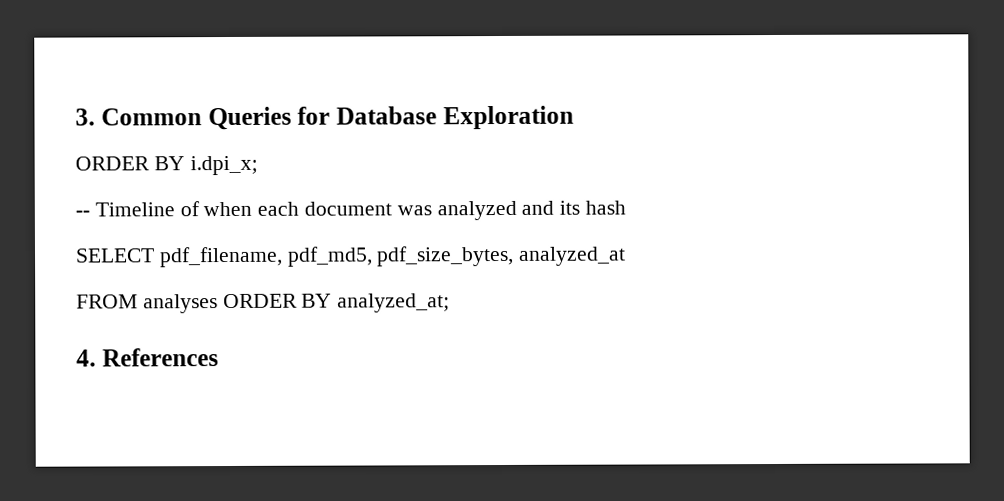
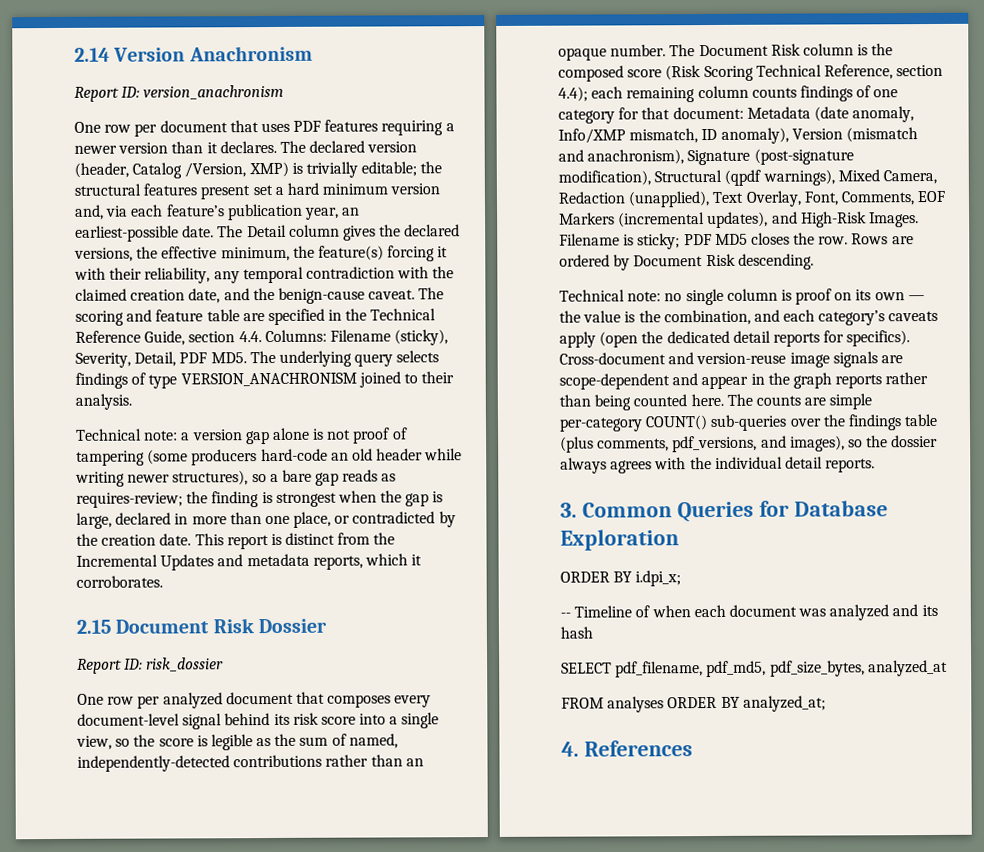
(75, 117) none -> [74,45,313,62] [74,84,285,102] [74,119,455,137] [74,140,418,154] [74,161,443,179] [74,182,441,200] [74,203,361,221] [75,224,461,242] [74,245,449,262] [74,266,455,284] [75,287,445,304] [75,308,437,326] [75,329,449,346] [75,350,440,368] [75,371,455,389] [75,393,132,410] [76,427,408,445] [76,448,463,466] [75,469,397,487] [76,490,444,508] [76,511,456,529] [76,532,396,550] [76,553,423,571] [76,575,163,588] [76,618,327,634] [77,657,225,674] [77,691,432,709] [77,712,440,730] [76,733,398,751] [77,754,424,772] [558,43,894,61] [558,64,944,82] [558,85,899,103] [558,106,915,124] [558,127,918,144] [558,148,854,166] [558,169,937,186] [558,190,946,208] [559,211,919,229] [559,232,914,250] [559,253,814,271] [559,288,925,306] [559,309,939,326] [559,330,911,348] [559,351,903,368] [559,372,929,390] [559,393,873,411] [559,413,939,432] [560,434,939,453] [560,456,876,474] 2.14 Version Anachronism // Report ID: version_anachronism // One row per document that uses PDF features requiring a newer version than it declares. The declared version (header, Catalog /Version, XMP) is trivially editable; the structural features present set a hard minimum version and, via each feature’s publication year, an earliest-possible date. The Detail column gives the declared versions, the effective minimum, the feature(s) forcing it with their reliability, any temporal contradiction with the claimed creation date, and the benign-cause caveat. The scoring and feature table are specified in the Technical Reference Guide, section 4.4. Columns: Filename (sticky), Severity, Detail, PDF MD5. The underlying query selects findings of type VERSION_ANACHRONISM joined to their analysis. // Technical note: a version gap alone is not proof of tampering (some producers hard-code an old header while writing newer structures), so a bare gap reads as requires-review; the finding is strongest when the gap is large, declared in more than one place, or contradicted by the creation date. This report is distinct from the Incremental Updates and metadata reports, which it corroborates. // 2.15 Document Risk Dossier // Report ID: risk_dossier // One row per analyzed document that composes every document-level signal behind its risk score into a single view, so the score is legible as the sum of named, independently-detected contributions rather than an opaque number. The Document Risk column is the composed score (Risk Scoring Technical Reference, section 4.4); each remaining column counts findings of one category for that document: Metadata (date anomaly, Info/XMP mismatch, ID anomaly), Version (mismatch and anachronism), Signature (post-signature modification), Structural (qpdf warnings), Mixed Camera, Redaction (unapplied), Text Overlay, Font, Comments, EOF Markers (incremental updates), and High-Risk Images. Filename is sticky; PDF MD5 closes the row. Rows are ordered by Document Risk descending. // Technical note: no single column is proof on its own — the value is the combination, and each category’s caveats apply (open the dedicated detail reports for specifics). Cross-document and version-reuse image signals are scope-dependent and appear in the graph reports rather than being counted here. The counts are simple per-category COUNT() sub-queries over the findings table (plus comments, pdf_versions, and images), so the dossier always agrees with the individual detail reports. //

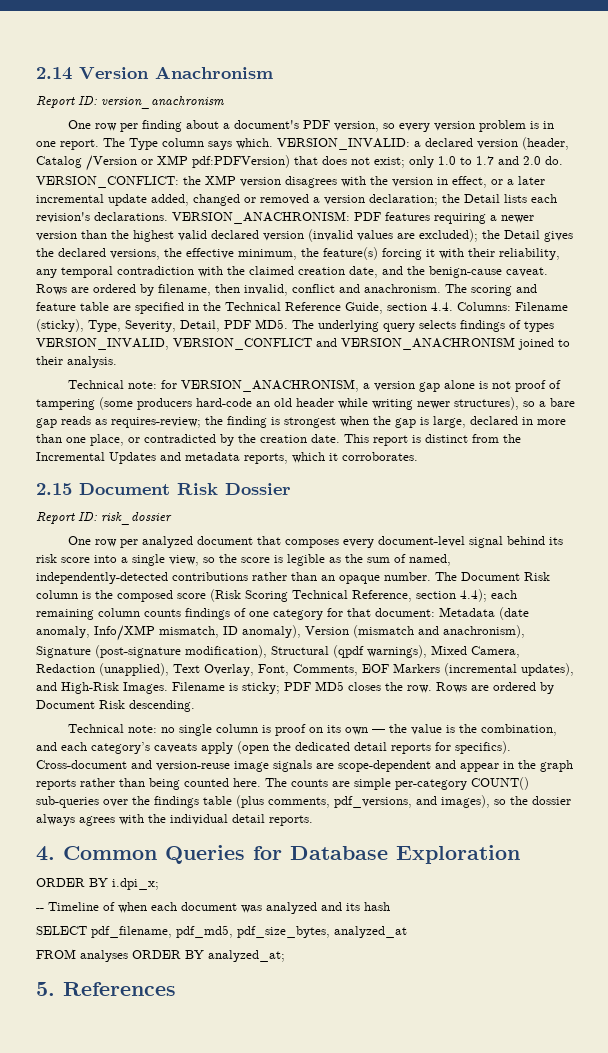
[159,120,290,133] document that uses -> [142,120,555,132] [36,137,569,150] [36,155,563,171] [36,175,545,188] [36,194,557,206] [36,211,350,224] finding about a document's PDF version, so every version problem is in one report. The Type column says which. VERSION_INVALID: a declared version (header, Catalog /Version or XMP pdf:PDFVersion) that does not exist; only 1.0 to 1.7 and 2.0 do. VERSION_CONFLICT: the XMP version disagrees with the version in effect, or a later incremental update added, changed or removed a version declaration; the Detail lists each revision's declarations. VERSION_ANACHRONISM:
[206,140,418,154] [74,161,443,179] [74,182,441,200] [74,203,361,221] [75,224,340,242] it declares. The declared version (header, Catalog /Version, XMP) is trivially editable; the structural features present set a hard minimum version and, via each feature’s publication year, an earliest-possible date. The Detail column -> [111,229,540,242] the highest valid declared version (invalid values are excluded); the Detail
(416, 294) none -> [36,284,441,296] Rows are ordered by filename, then invalid, conflict and anachronism.
(449, 337) none -> [88,320,121,332] Type,
[148,374,178,389] type -> [524,321,554,332] [36,338,337,350] types VERSION_INVALID, VERSION_CONFLICT and
(179, 435) none -> [161,379,360,392] for VERSION_ANACHRONISM,
[560,502,577,518] 3. -> [36,846,55,861] 4.
[561,741,579,757] 4. -> [36,982,55,996] 5.

